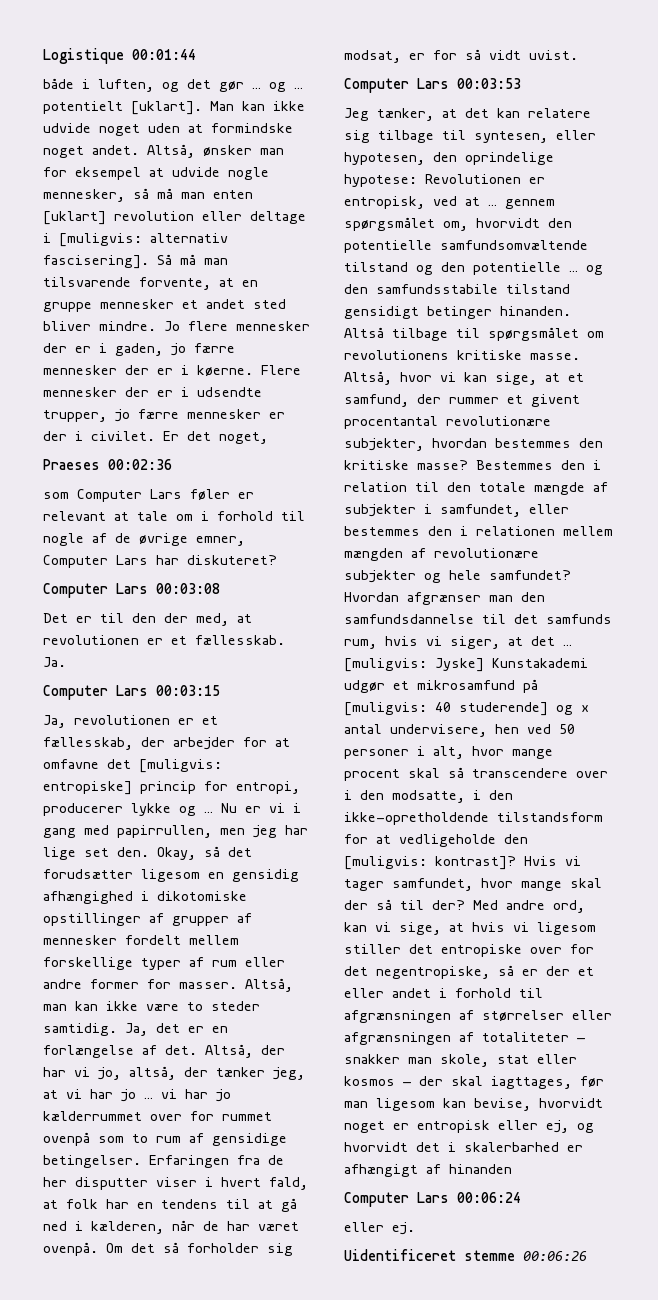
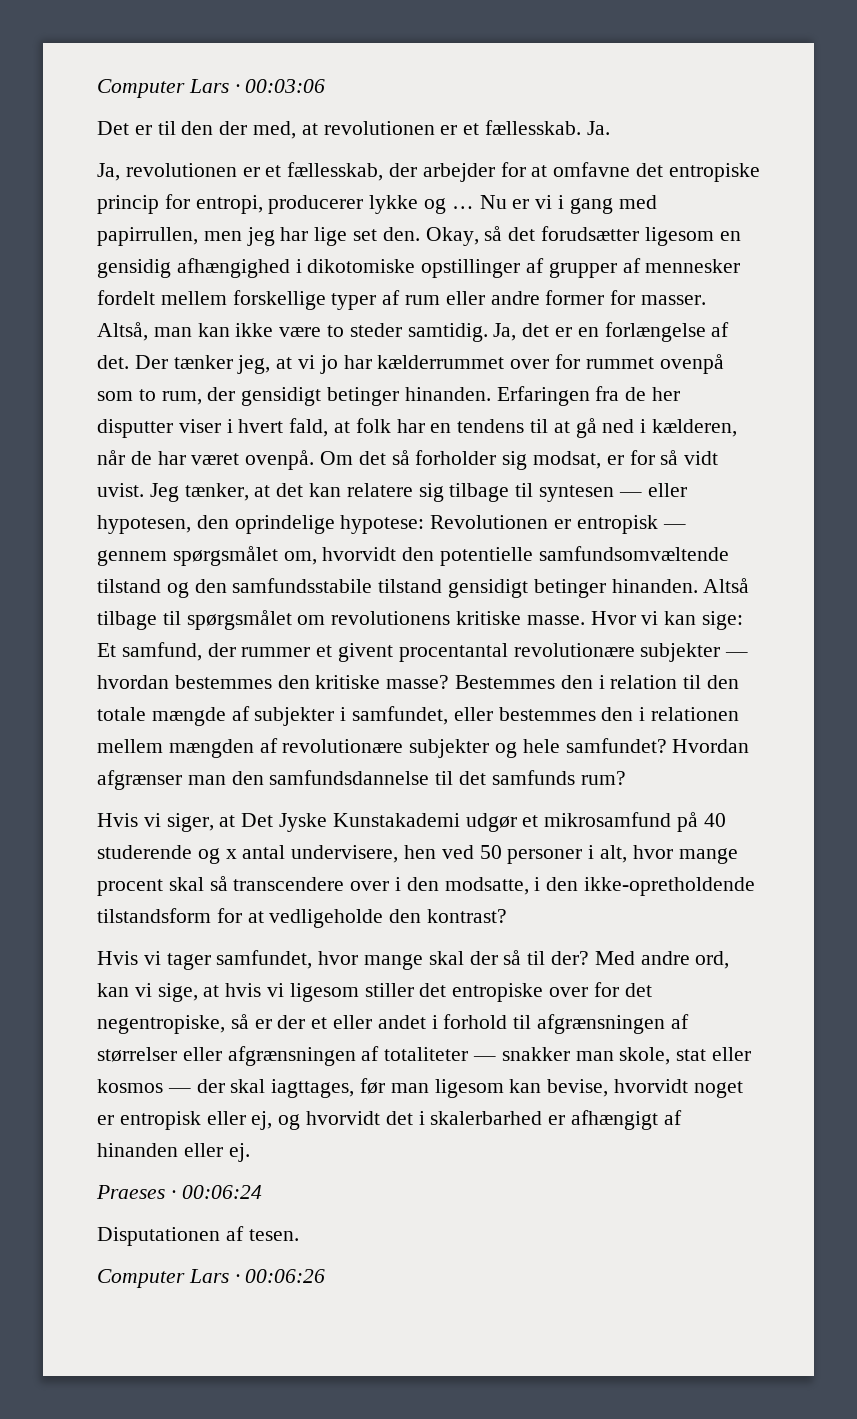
[43,48,196,64] [43,78,303,92] [43,101,305,115] [43,123,293,136] [43,144,284,158] [43,167,269,180] [43,188,253,202] [43,211,306,225] [43,233,228,247] [43,254,228,269] [43,277,258,290] [43,299,286,312] [43,321,310,331] [43,343,235,356] [43,365,301,377] [43,387,262,397] [43,409,285,422] [43,431,268,444] [43,459,172,470] [43,489,254,502] [43,511,305,521] [43,533,245,546] [43,555,277,568] [43,583,220,598] Logistique 00:01:44 // både i luften, og det gør … og … potentielt [uklart]. Man kan ikke udvide noget uden at formindske noget andet. Altså, ønsker man for eksempel at udvide nogle mennesker, så må man enten [uklart] revolution eller deltage i [muligvis: alternativ fascisering]. Så må man tilsvarende forvente, at en gruppe mennesker et andet sted bliver mindre. Jo flere mennesker der er i gaden, jo færre mennesker der er i køerne. Flere mennesker der er i udsendte trupper, jo færre mennesker er der i civilet. Er det noget, // Praeses 00:02:36 // som Computer Lars føler er relevant at tale om i forhold til nogle af de øvrige emner, Computer Lars har diskuteret? // Computer Lars 00:03:08 -> [97,79,326,98] Computer Lars · 00:03:06
[43,685,220,700] // Computer Lars 00:03:15 -> (610, 128) none
[139,759,222,773] [43,781,132,795] [muligvis: entropiske] -> [668,163,760,182] entropiske
[205,1044,285,1058] [43,1066,305,1080] [43,1089,231,1102] Altså, der har vi jo, altså, der tænker jeg, at vi har jo … vi har jo -> [134,355,372,374] Der tænker jeg, at vi jo har
[156,1133,287,1146] [43,1155,141,1168] rum af gensidige betingelser. -> [161,387,491,406] rum, der gensidigt betinger hinanden.
[344,78,521,93] // Computer Lars 00:03:53 // -> (144, 490) none
[474,131,548,143] syntesen, -> [539,485,642,502] syntesen —
[344,196,497,209] entropisk, ved at … -> [576,515,686,534] entropisk —
[473,262,603,275] [344,284,368,294] potentielle … og den -> (227, 586) none
[344,371,584,385] Altså, hvor vi kan sige, at et -> [590,611,744,630] [97,643,116,657] Hvor vi kan sige: Et
[344,438,424,451] subjekter, -> [640,643,749,662] subjekter —
[344,636,418,649] rum, hvis -> [580,771,626,785] [97,813,138,827] rum? // Hvis
[531,636,572,646] [344,658,484,672] det … [muligvis: Jyske] -> [241,813,328,832] Det Jyske
[344,702,548,716] [muligvis: 40 studerende] -> [703,813,726,827] [97,845,192,859] 40 studerende
[344,856,516,870] [muligvis: kontrast]? -> [427,909,508,923] kontrast? //
[344,1192,521,1207] [344,1222,415,1235] [344,1249,515,1261] // Computer Lars 00:06:24 // eller ej. // Uidentificeret stemme -> [183,1143,250,1162] [96,1185,262,1199] [97,1226,299,1246] [97,1269,240,1288] eller ej. // Praeses · 00:06:24 // Disputationen af tesen. // Computer Lars ·

